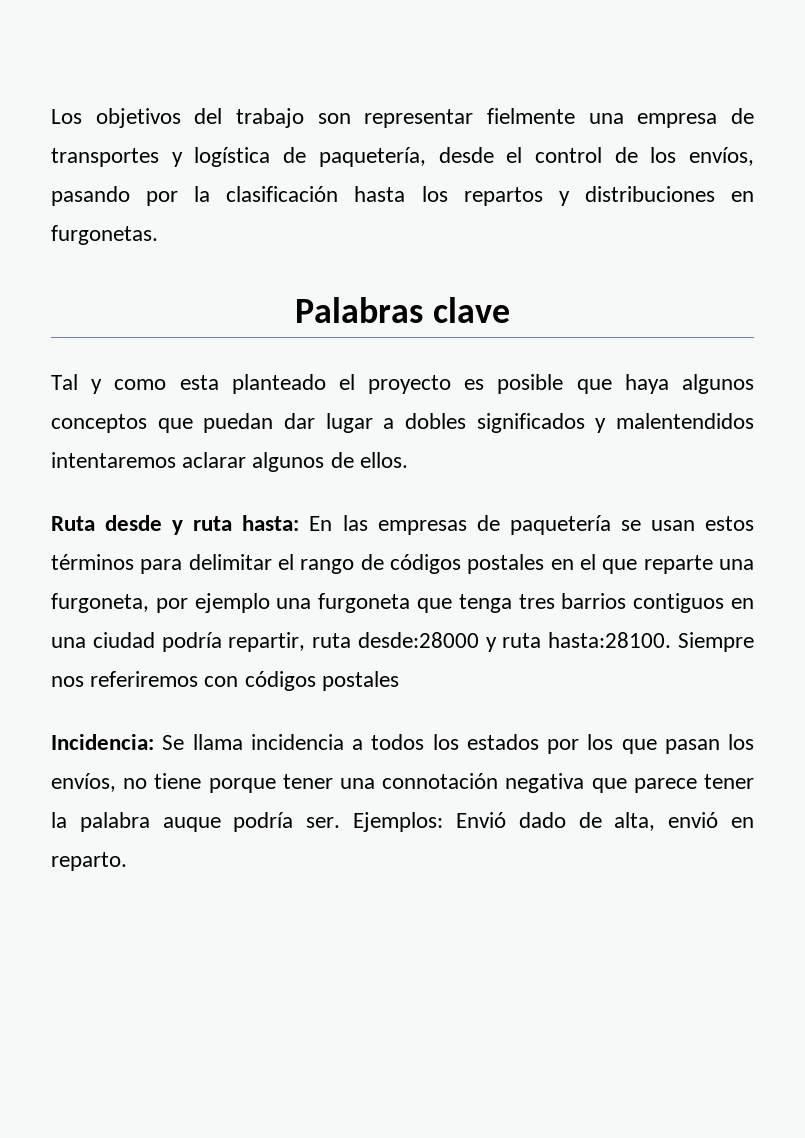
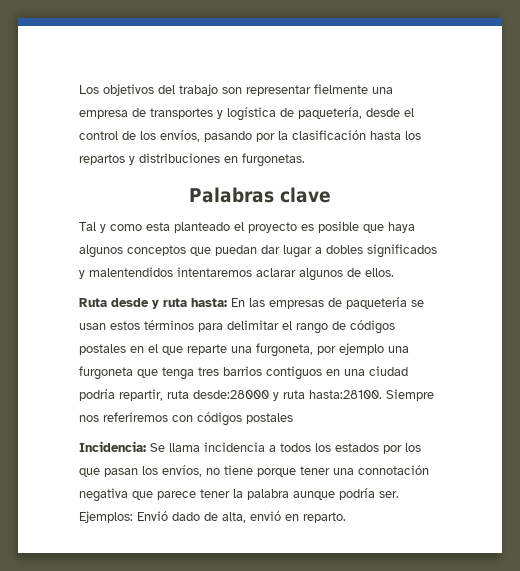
[162,817,221,832] auque -> [293,491,335,500] aunque

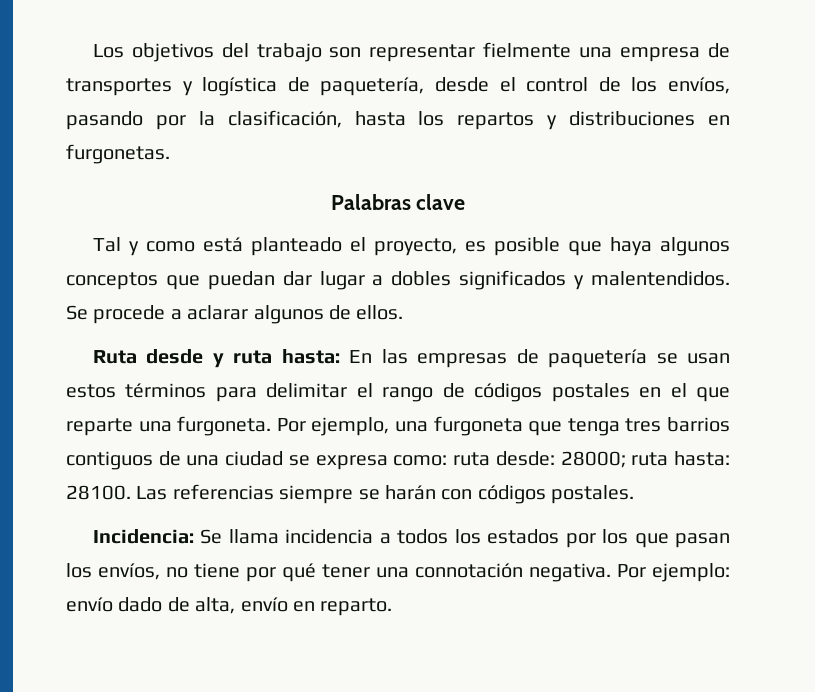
[292,130,366,140] clasificación -> [227,110,342,128] clasificación,
[146,222,170,231] esta -> [202,237,243,252] está
[248,222,297,233] proyecto -> [373,238,457,256] proyecto,
[89,267,252,277] malentendidos intentaremos -> [591,271,731,286] [66,305,182,324] malentendidos. Se procede a
[256,343,384,357] furgoneta, por ejemplo -> [177,416,390,436] furgoneta. Por ejemplo,
[326,369,340,376] en -> [158,451,181,466] de
[79,389,434,401] [79,412,168,422] podría repartir, ruta desde:28000 y ruta hasta:28100. Siempre nos referiremos -> [288,451,731,470] [66,484,436,504] se expresa como: ruta desde: 28000; ruta hasta: 28100. Las referencias siempre se harán
[246,413,293,424] postales -> [551,485,635,504] postales.
[257,468,296,477] porque -> [246,563,316,582] por qué
[79,488,399,502] [79,511,168,523] negativa que parece tener la palabra aunque podría ser. Ejemplos: Envió -> [529,563,730,582] [66,597,113,612] negativa. Por ejemplo: envío
[250,511,281,521] envió -> [240,597,288,612] envío

